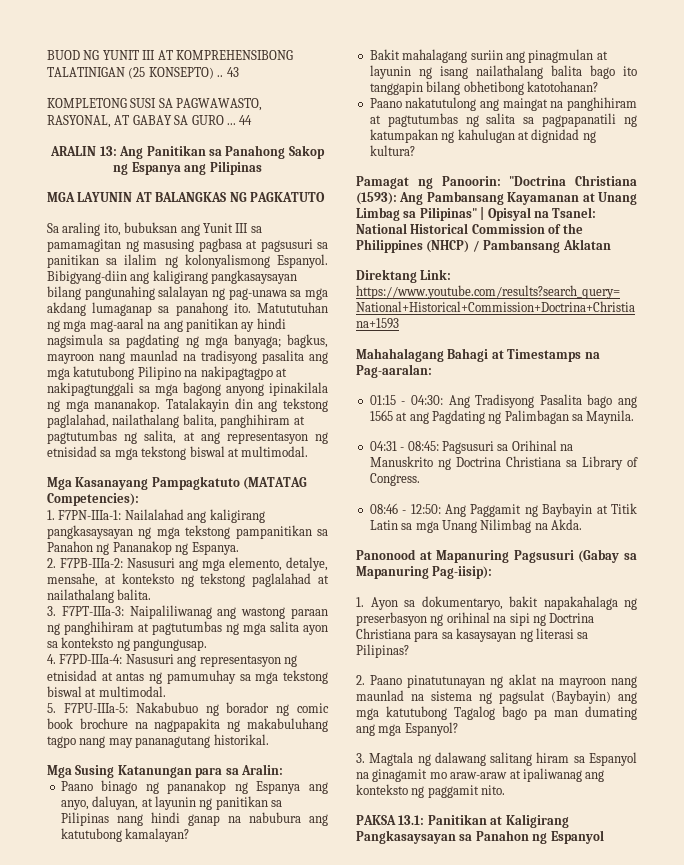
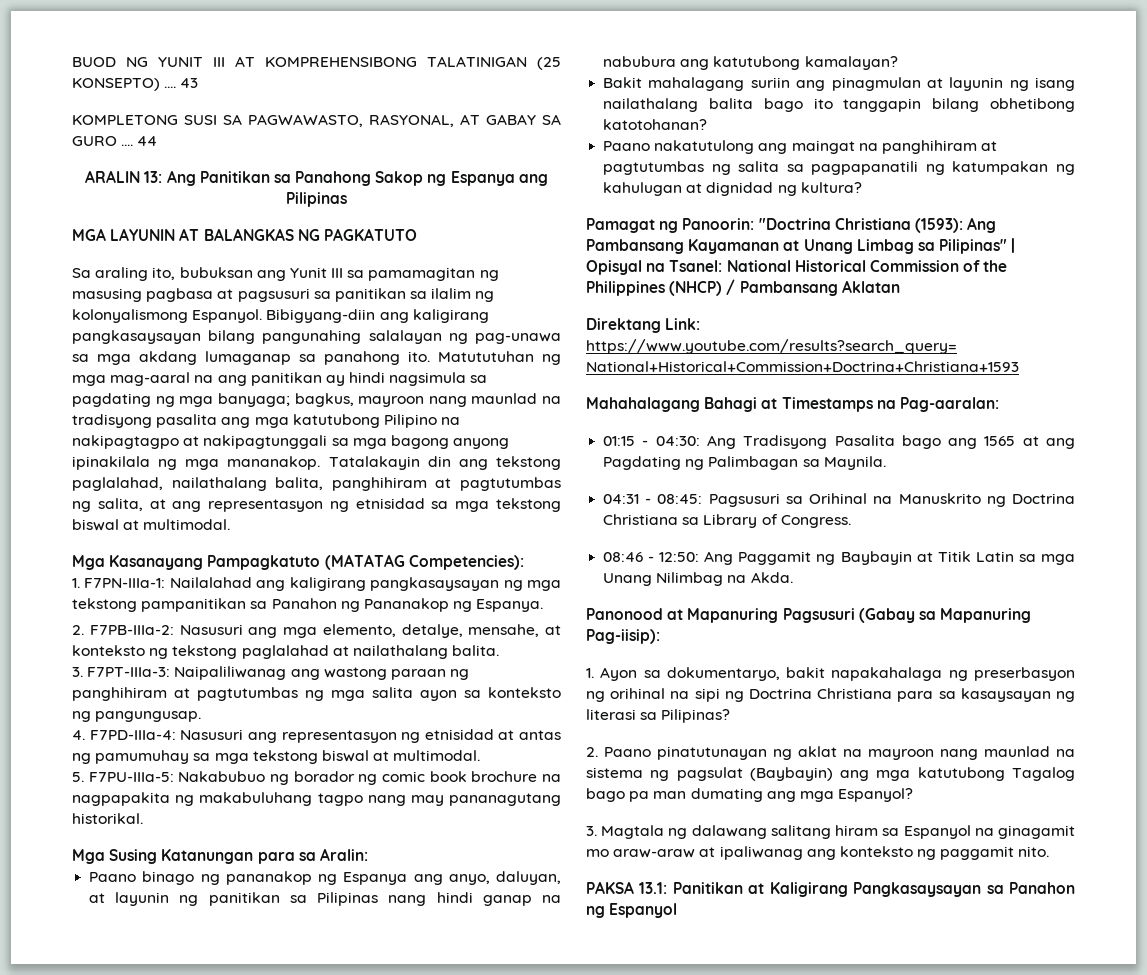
[217,75,224,77] .. -> [164,86,177,88] ....
[226,123,236,125] ... -> [121,144,134,146] ....

